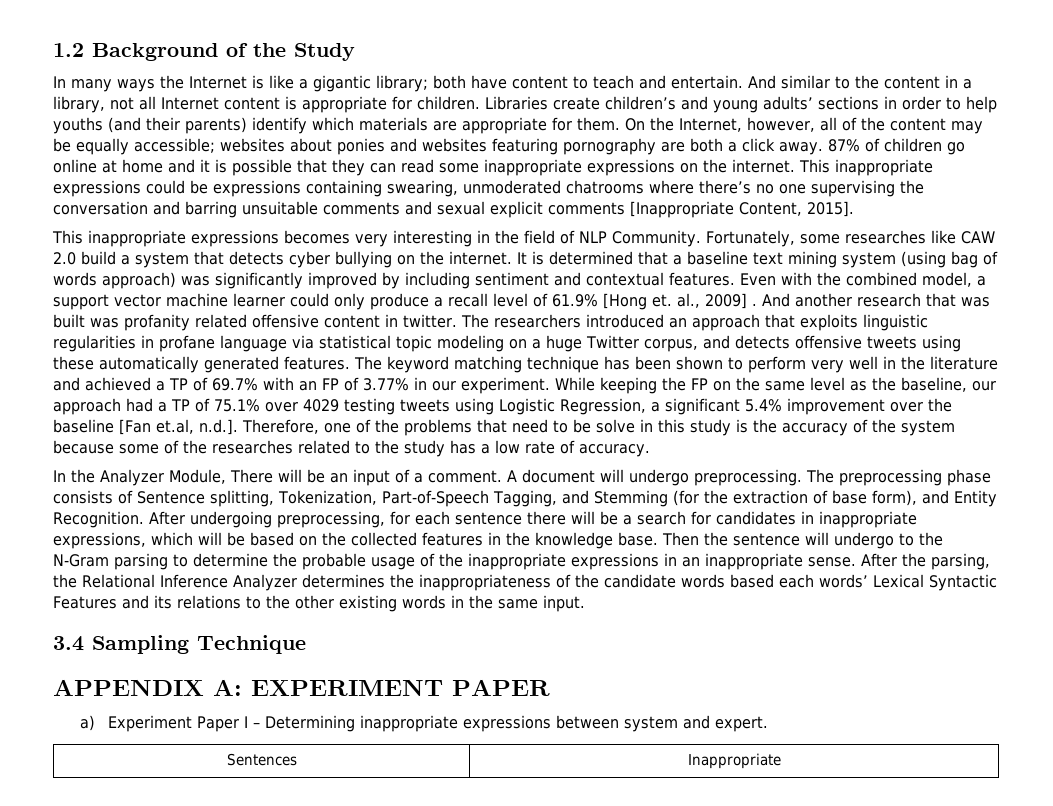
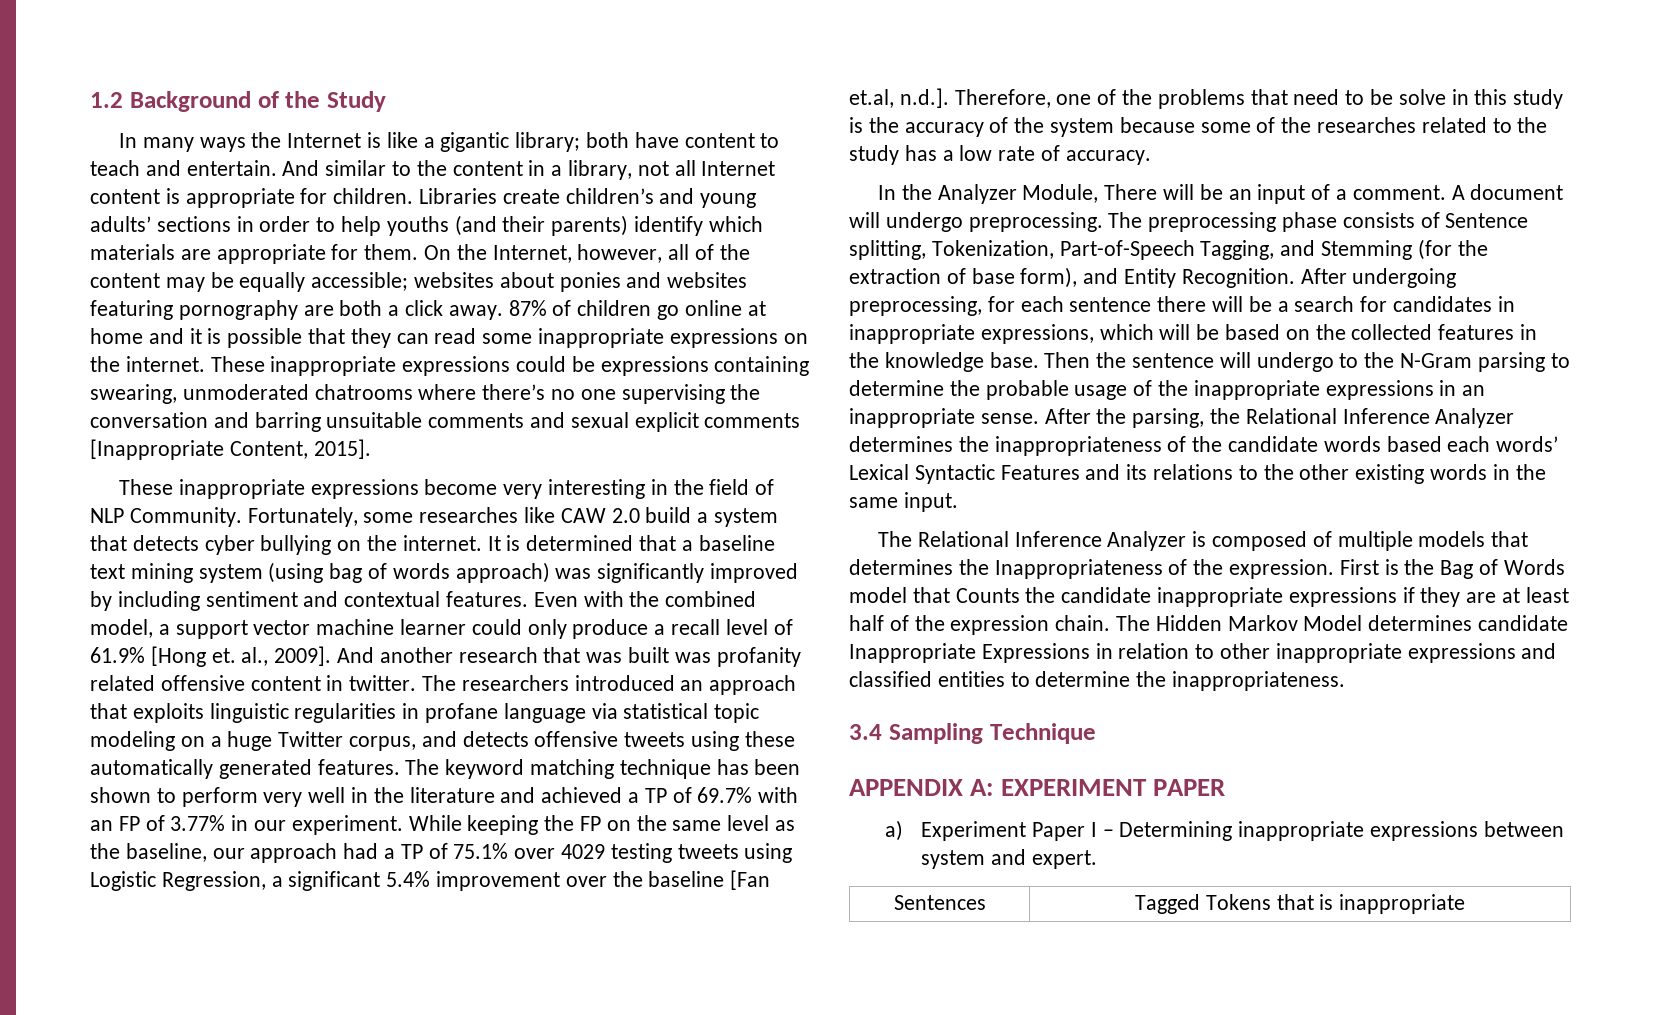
[799,159,830,173] This -> [210,356,265,372] These
[52,230,350,247] This inappropriate expressions becomes -> [119,479,498,499] These inappropriate expressions become
[705,293,757,309] 2009] . -> [274,646,332,666] 2009].
(585, 603) none -> [878,531,1529,551] [849,559,1565,579] [849,587,1569,607] [849,615,1569,635] [849,643,1557,663] [849,671,1346,691] // The Relational Inference Analyzer is composed of multiple models that determines the Inappropriateness of the expression. First is the Bag of Words model that Counts the candidate inappropriate expressions if they are at least half of the expression chain. The Hidden Markov Model determines candidate Inappropriate Expressions in relation to other inappropriate expressions and classified entities to determine the inappropriateness.
[687,753,781,769] Inappropriate -> [1134,894,1466,914] Tagged Tokens that is inappropriate

